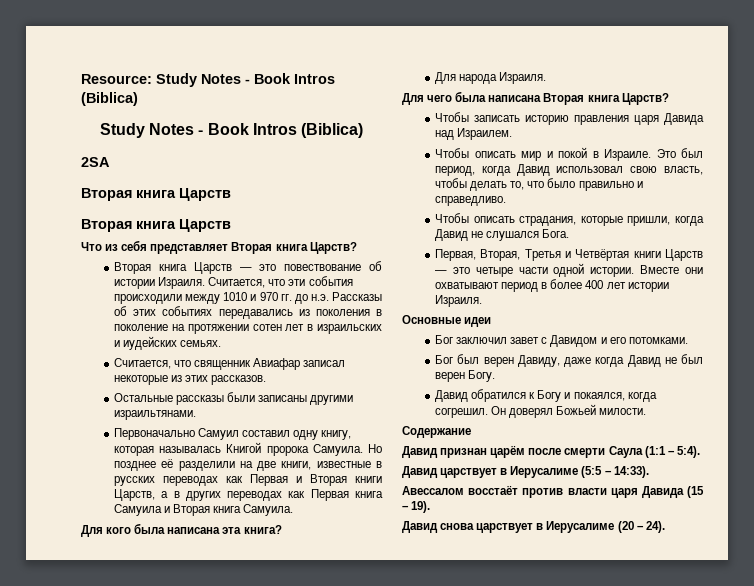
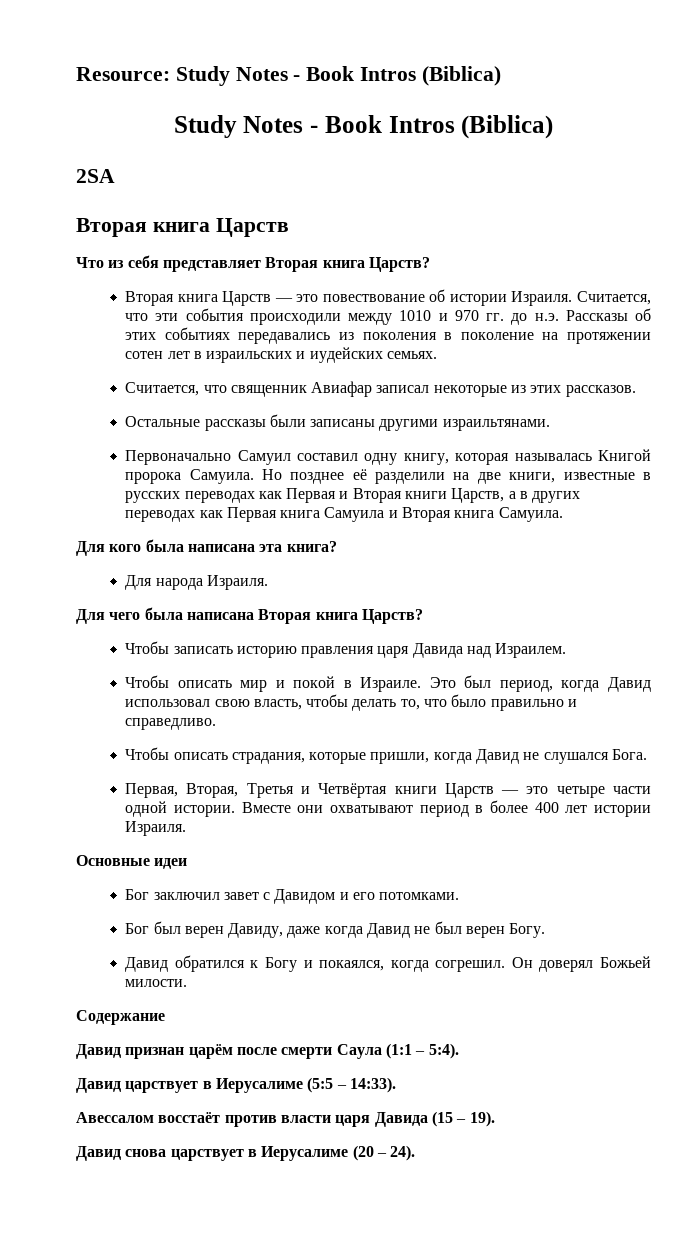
[81,219,231,232] // Вторая книга Царств -> (289, 227) none

